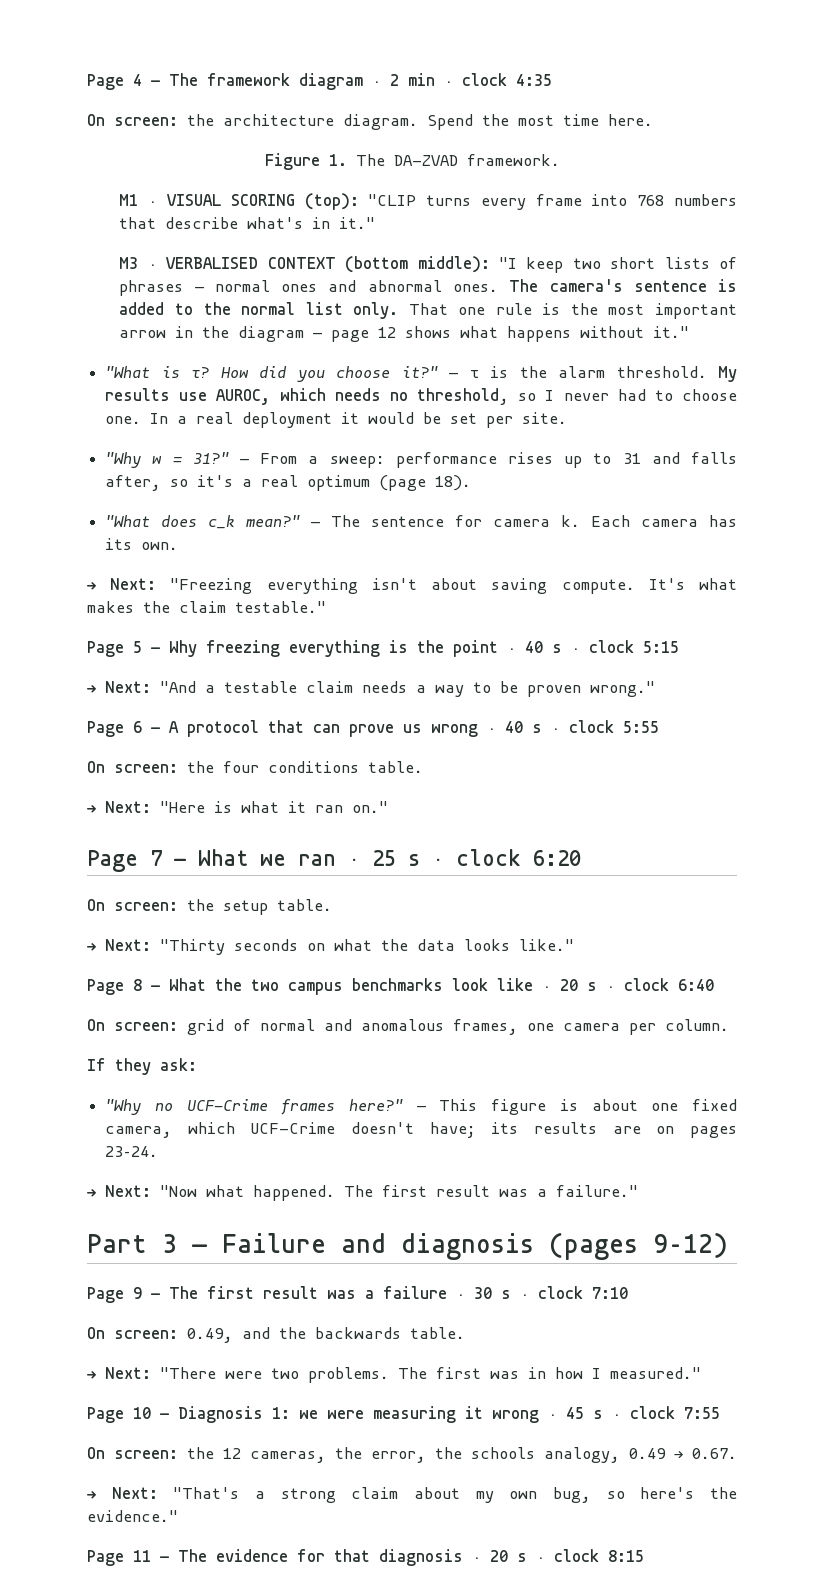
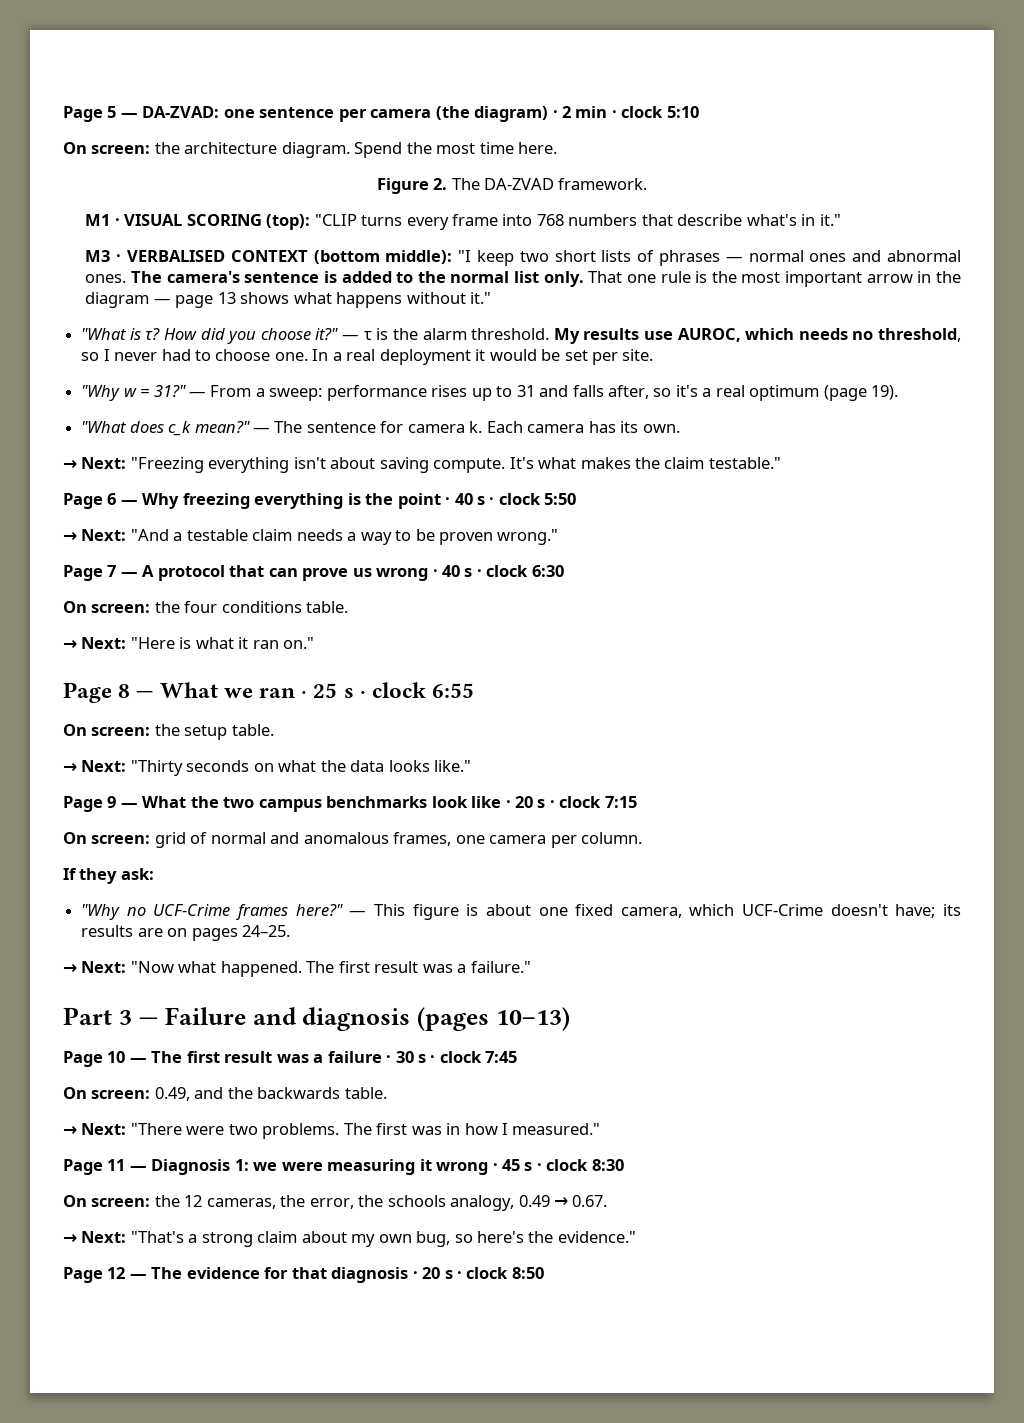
[87,73,363,90] Page 4 — The framework diagram -> [63,106,549,122] Page 5 — DA-ZVAD: one sentence per camera (the diagram)
[516,74,552,86] 4:35 -> [666,106,699,118] 5:10
[328,154,347,166] 1. -> [433,178,448,190] 2.
[378,327,397,338] 12 -> [217,292,236,304] 13
[435,475,472,491] 18). -> [871,385,899,400] 19).
[133,641,142,653] 5 -> [107,493,117,505] 6
[643,641,679,653] 5:15 -> [544,493,577,505] 5:50
[133,721,142,733] 6 -> [107,565,117,577] 7
[623,721,659,733] 5:55 -> [531,565,564,577] 6:30
[150,850,162,866] 7 -> [118,684,131,698] 8
[533,850,581,866] 6:20 -> [432,683,475,698] 6:55
[133,979,142,991] 8 -> [107,796,117,808] 9
[678,979,714,991] 6:40 -> [604,796,637,808] 7:15
[105,1146,159,1157] 23–24. -> [241,925,290,937] 24–25.
[653,1233,728,1258] [87,1287,142,1303] 9–12) // Page 9 -> [496,1007,571,1031] [63,1051,126,1067] 10–13) // Page 10
[592,1287,628,1299] 7:10 -> [485,1051,518,1063] 7:45
[133,1407,151,1419] 10 -> [107,1159,126,1171] 11
[684,1407,720,1419] 7:55 -> [591,1159,624,1171] 8:30
[133,1550,151,1562] 11 -> [107,1267,126,1279] 12
[608,1550,644,1562] 8:15 -> [511,1267,544,1279] 8:50

